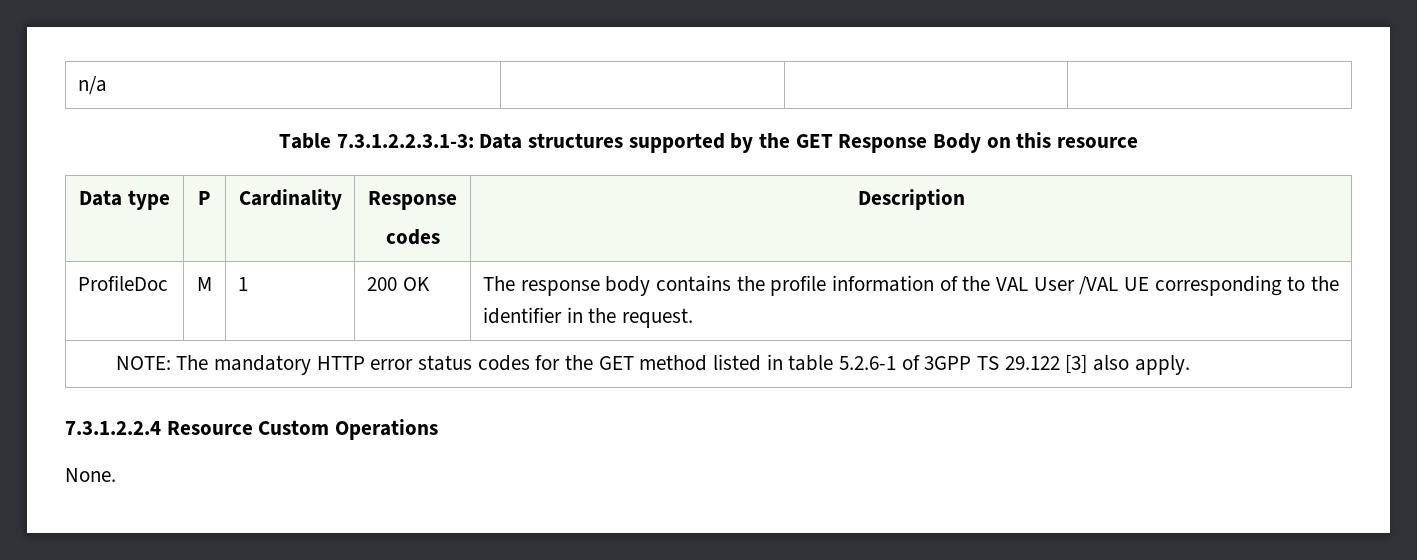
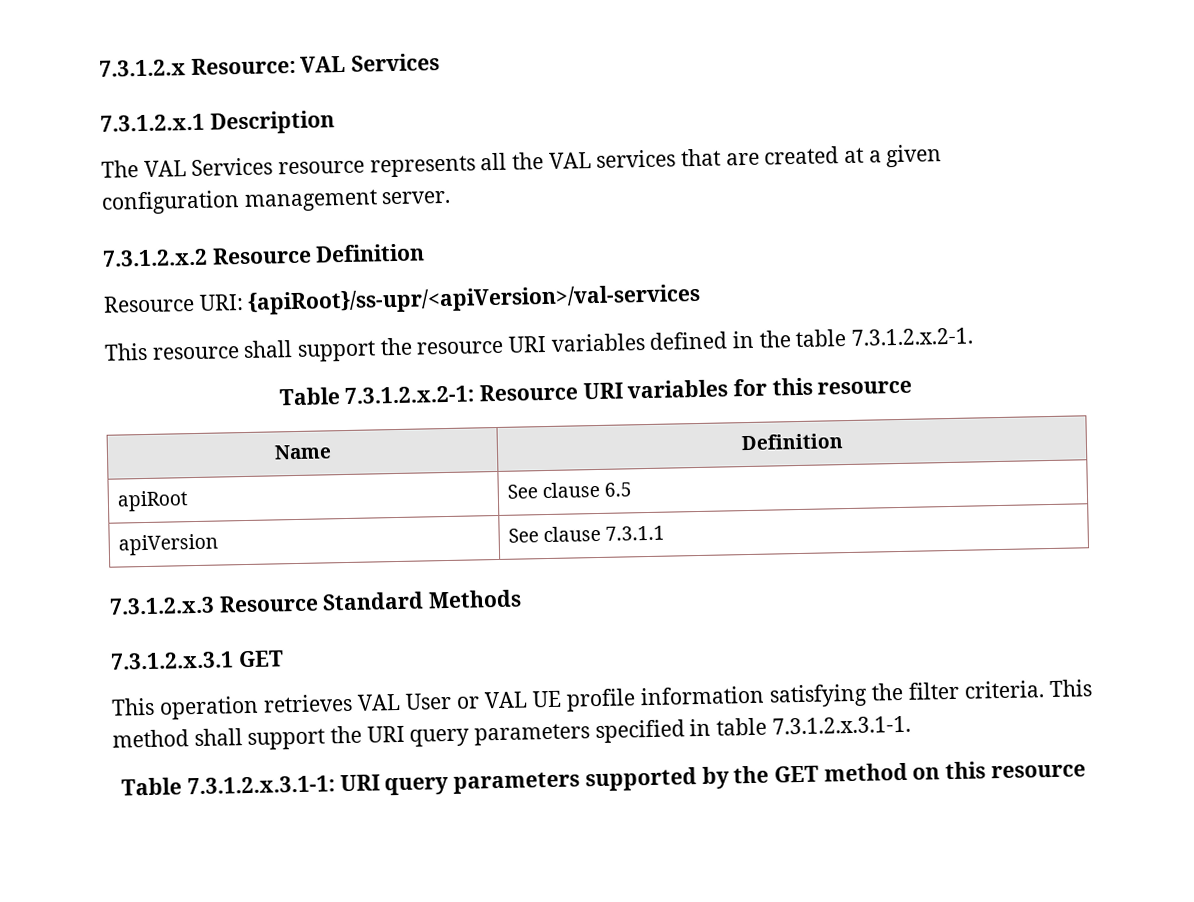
[77,76,107,95] [278,133,623,149] n/a | | | // Table 7.3.1.2.2.3.1-3: Data structures -> [99,53,441,77] [100,110,335,135] [101,144,943,178] [101,189,452,215] [102,243,426,267] [103,283,702,315] [104,327,974,362] [278,377,913,406] [273,444,332,460] [740,433,843,451] [116,490,189,512] [506,481,632,499] [117,533,218,556] [507,525,665,543] [109,589,523,615] [110,650,284,670] [111,679,1092,720] [112,715,911,751] [121,771,581,796] 7.3.1.2.x Resource: VAL Services // 7.3.1.2.x.1 Description // The VAL Services resource represents all the VAL services that are created at a given configuration management server. // 7.3.1.2.x.2 Resource Definition // Resource URI: {apiRoot}/ss-upr/<apiVersion>/val-services // This resource shall support the resource URI variables defined in the table 7.3.1.2.x.2-1. // Table 7.3.1.2.x.2-1: Resource URI variables for this resource // Name | Definition // apiRoot | See clause 6.5 // apiVersion | See clause 7.3.1.1 // 7.3.1.2.x.3 Resource Standard Methods // 7.3.1.2.x.3.1 GET // This operation retrieves VAL User or VAL UE profile information satisfying the filter criteria. This method shall support the URI query parameters specified in table 7.3.1.2.x.3.1-1. // Table 7.3.1.2.x.3.1-1: URI query parameters
[838,133,982,153] Response Body -> [823,762,908,782] method
[79,190,170,210] [198,191,211,205] [238,189,342,210] [368,191,457,210] [385,229,440,245] [857,189,965,210] [77,275,168,291] [197,277,212,291] [237,277,248,291] [366,277,430,291] [482,275,1339,296] [482,307,693,328] [115,354,1190,375] [65,419,439,440] [65,468,116,482] // Data type | P | Cardinality | Response // codes | Description // ProfileDoc | M | 1 | 200 OK | The response body contains the profile information of the VAL User /VAL UE corresponding to the identifier in the request. // NOTE: The mandatory HTTP error status codes for the GET method listed in table 5.2.6-1 of 3GPP TS 29.122 [3] also apply. // 7.3.1.2.2.4 Resource Custom Operations // None. -> (1086, 771) none

